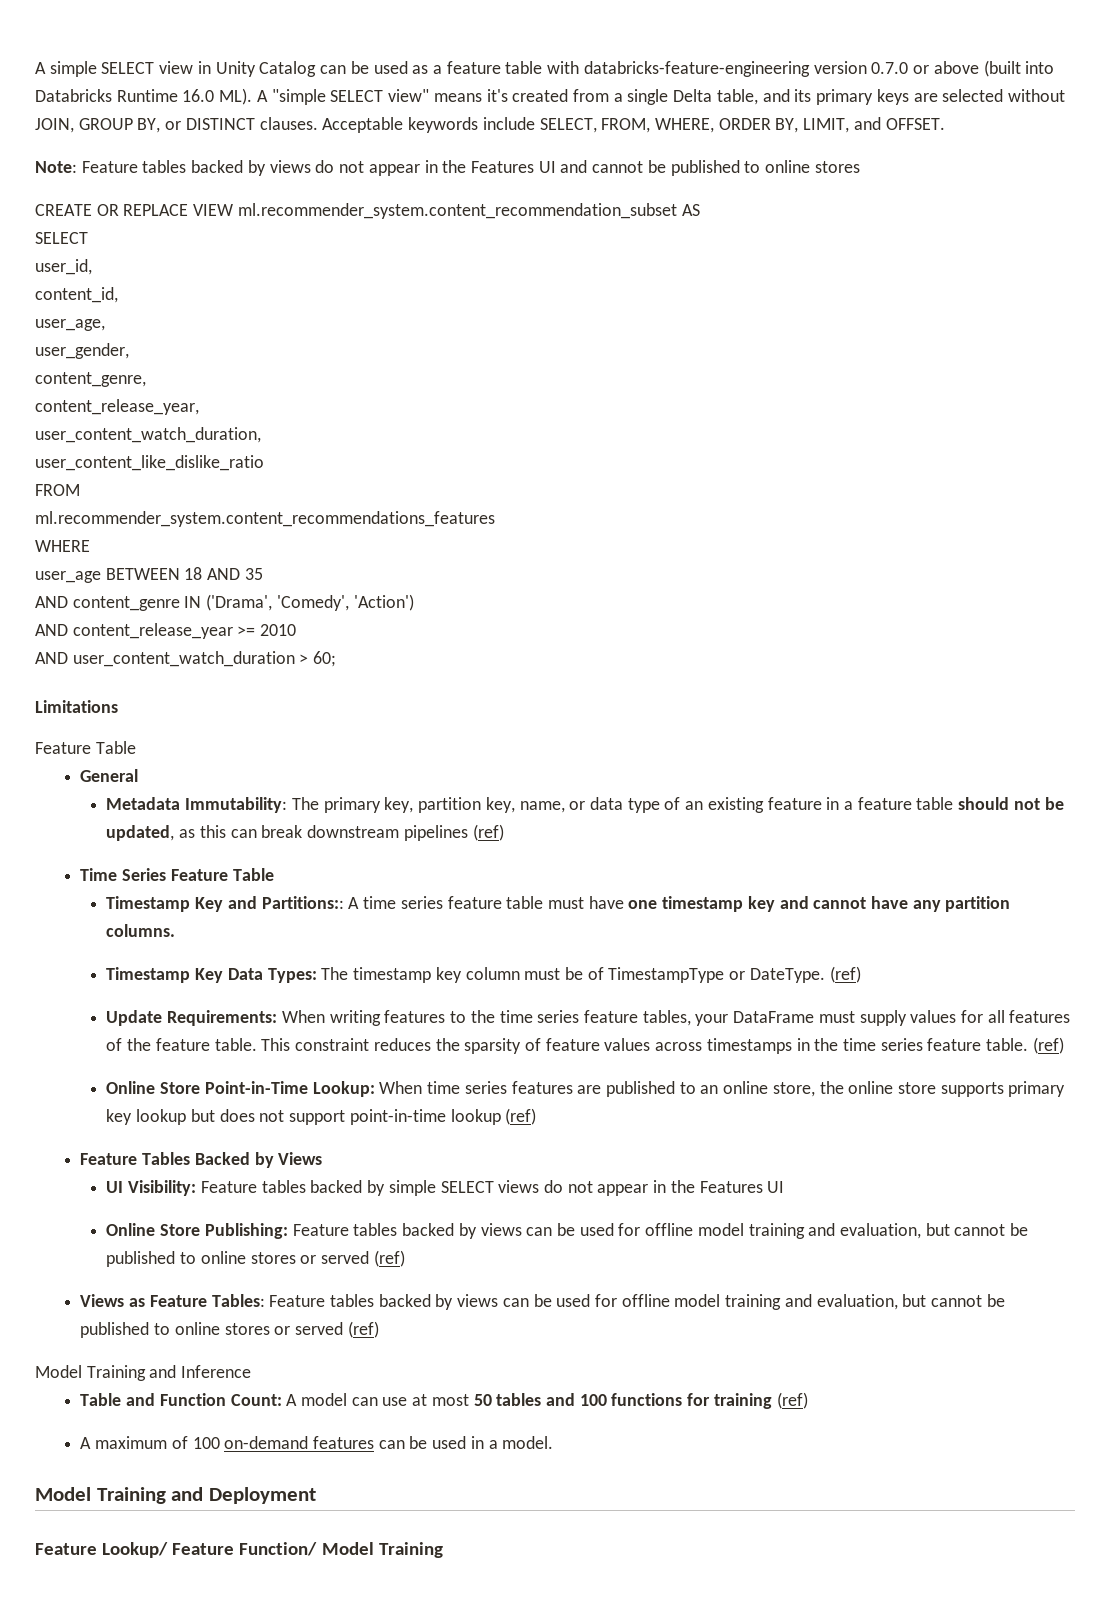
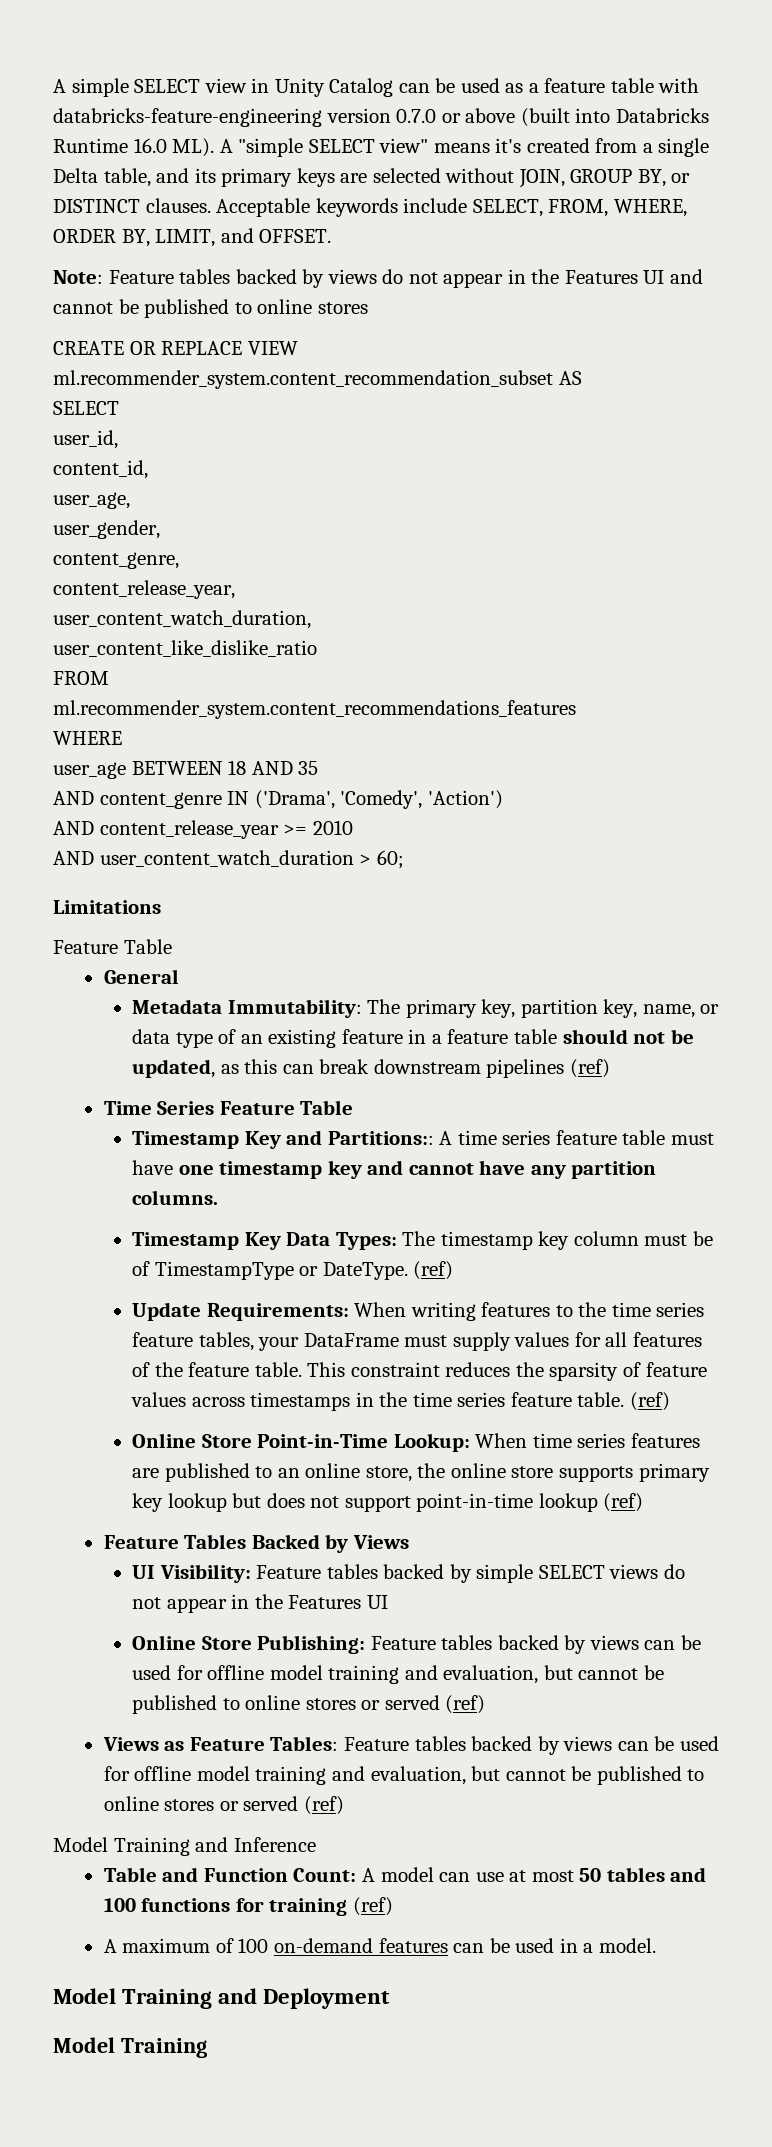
[35,1542,318,1558] Feature Lookup/ Feature Function/ -> (391, 1998) none

